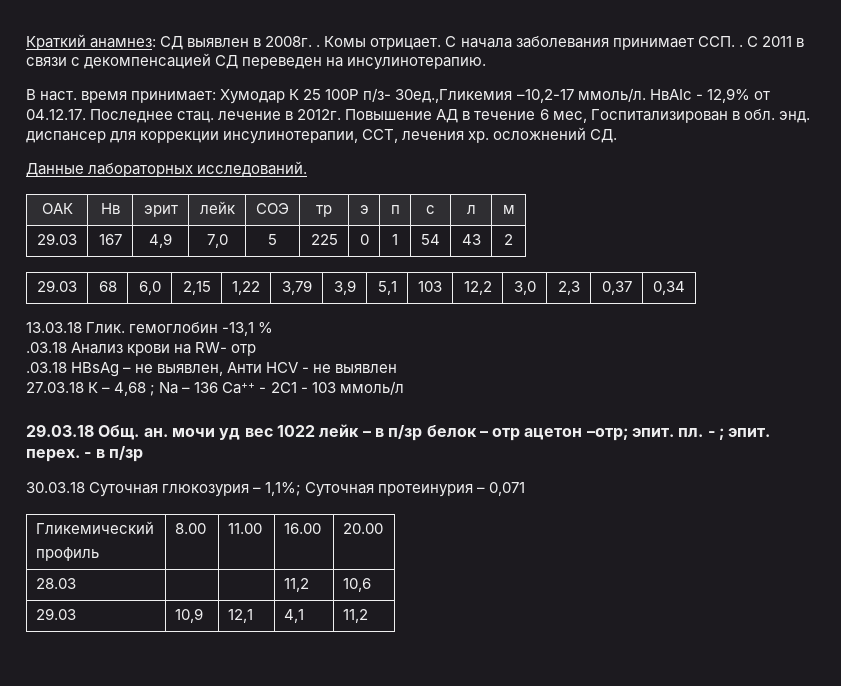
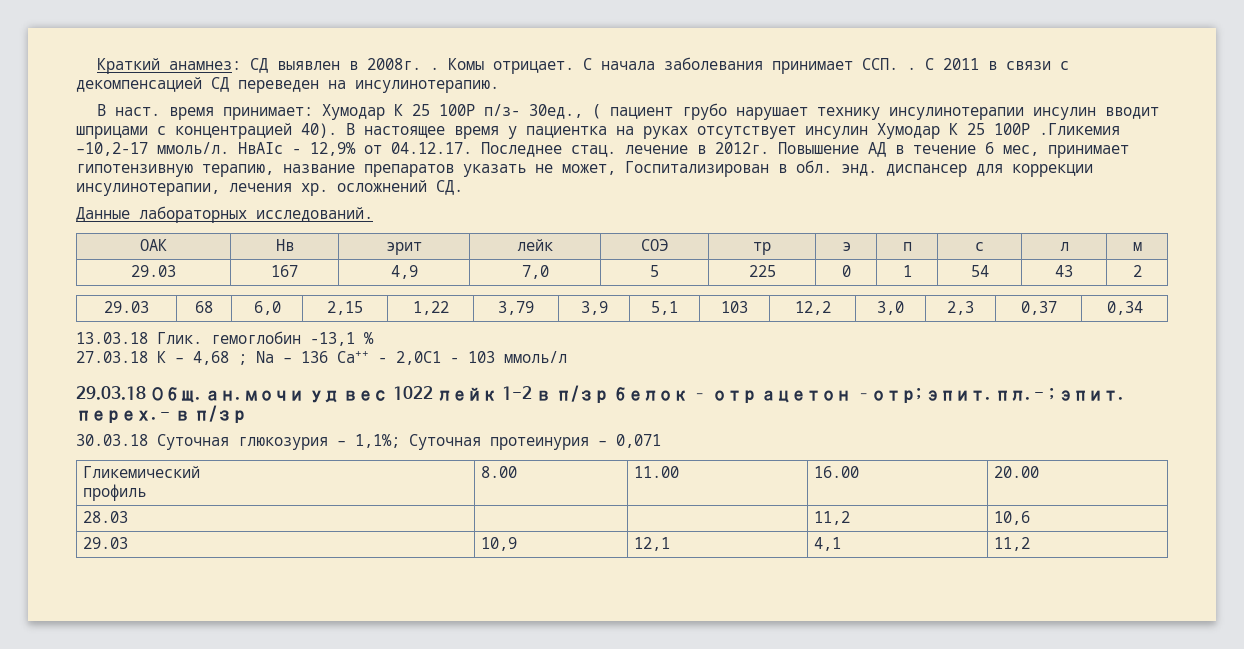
[395,89,513,103] 30ед.,Гликемия -> [528,103,1159,120] [76,123,1120,139] 30ед., ( пациент грубо нарушает технику инсулинотерапии инсулин вводит шприцами с концентрацией 40). В настоящее время у пациентка на руках отсутствует инсулин Хумодар К 25 100Р .Гликемия
(587, 117) none -> [1048,145,1129,158] [76,164,616,177] принимает гипотензивную терапию, название препаратов указать не может,
[362,129,399,143] ССТ, -> (220, 189) none
[26,342,257,356] [26,362,398,377] // .03.18 Анализ крови на RW- отр // .03.18 НВsАg – не выявлен, Анти НСV - не выявлен -> (374, 338) none
[270,382,297,393] 2С1 -> [396,351,441,365] 2,0С1
[362,431,371,437] – -> [501,386,532,400] 1-2

